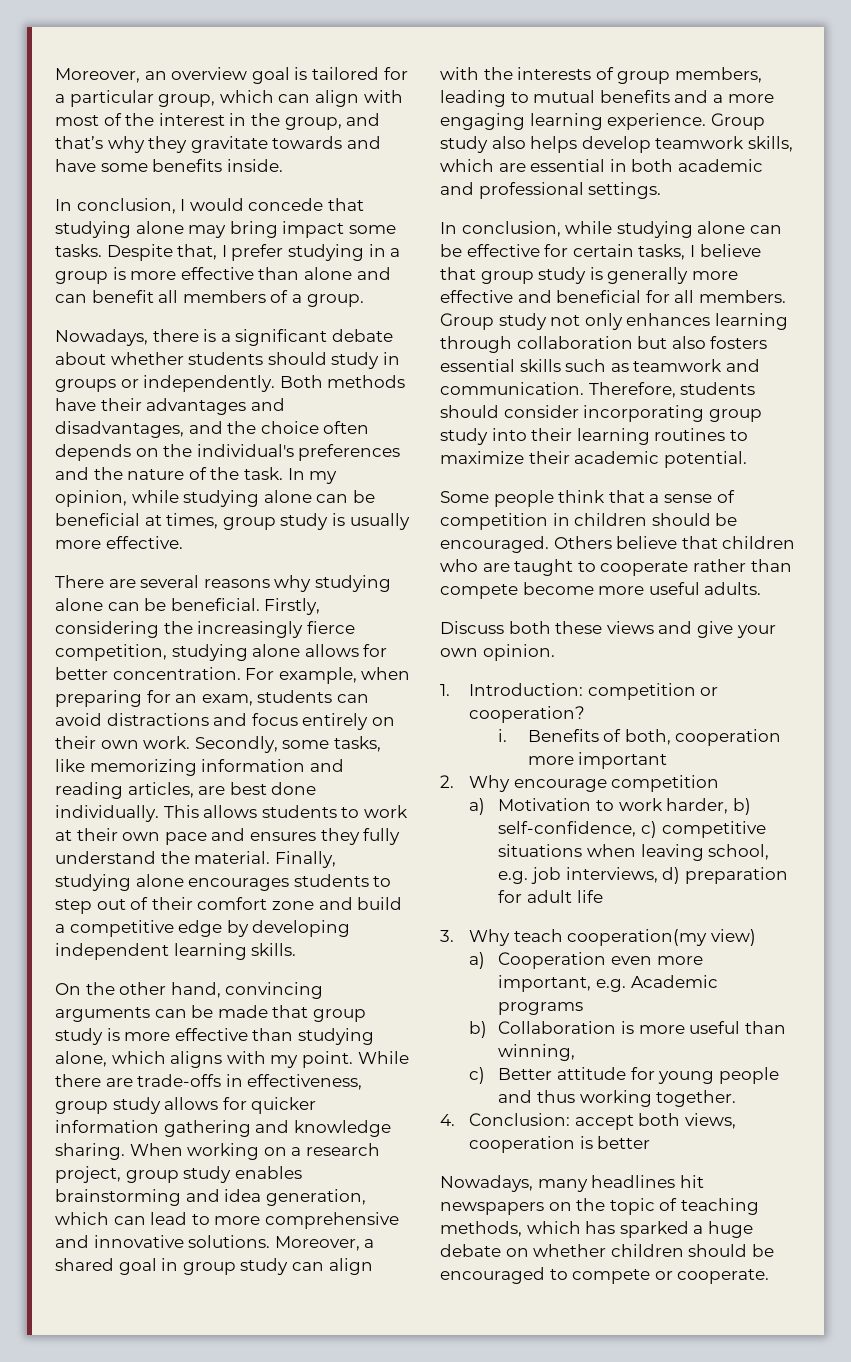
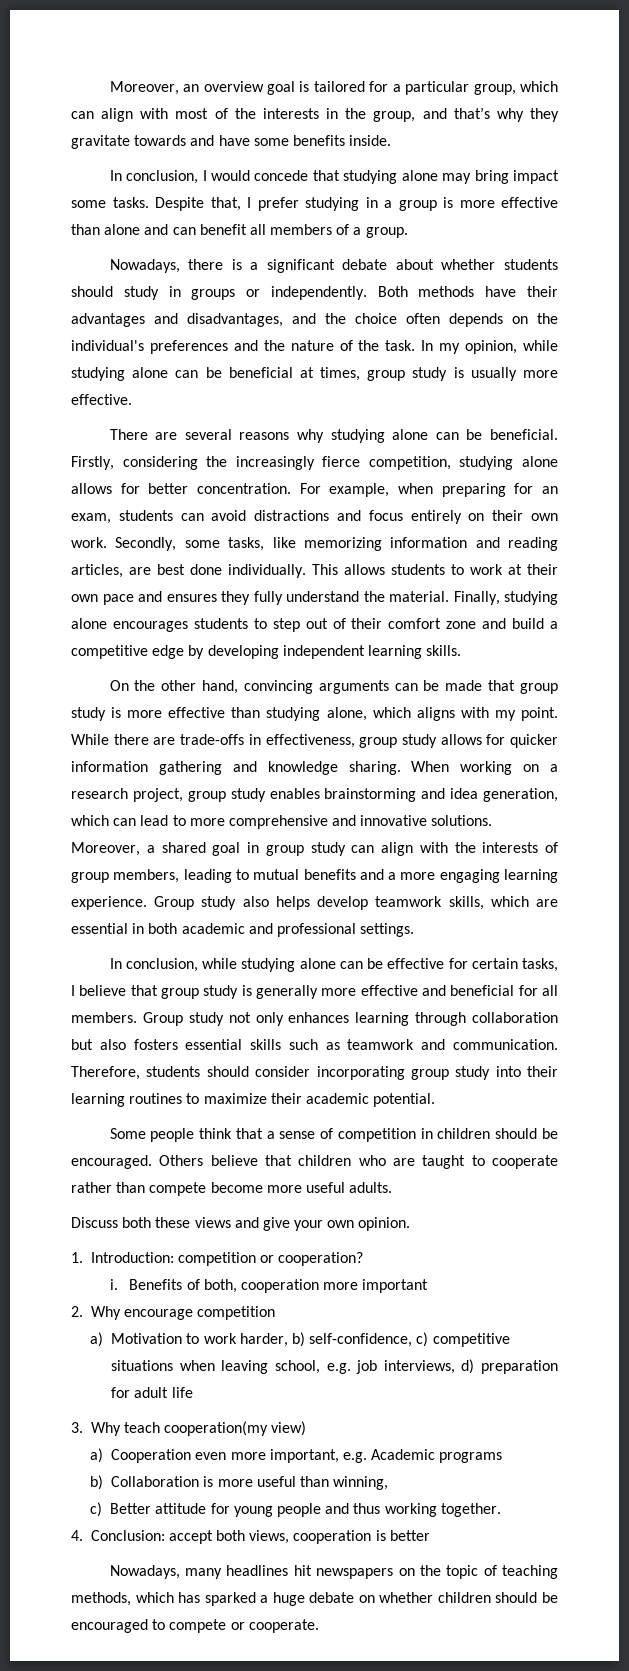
[158,113,225,126] interest -> [262,108,319,119] interests

